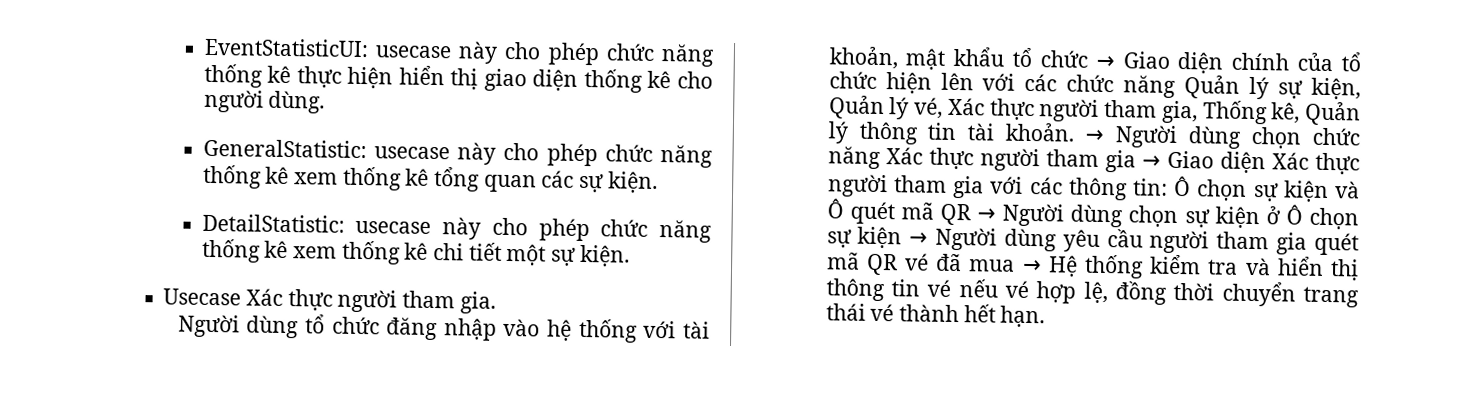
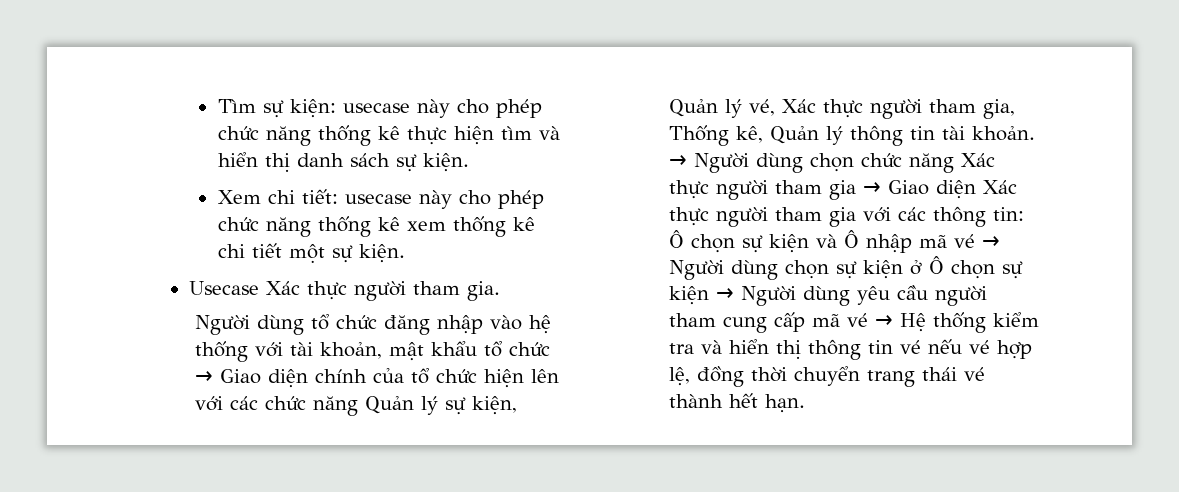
[203,37,369,58] EventStatisticUI: -> [217,99,336,118] Tìm sự kiện:
[398,65,713,93] [203,89,326,114] [202,138,713,168] [202,164,658,193] [201,213,345,233] hiển thị giao diện thống kê cho người dùng. // GeneralStatistic: usecase này cho phép chức năng thống kê xem thống kê tổng quan các sự kiện. // DetailStatistic: -> [500,126,560,140] [217,152,469,172] [217,189,338,204] tìm và hiển thị danh sách sự kiện. // Xem chi tiết:
[849,201,971,226] quét mã QR -> [866,234,976,253] nhập mã vé
[1276,232,1359,256] [826,252,1016,276] gia quét mã QR vé đã mua -> [723,312,869,333] cung cấp mã vé

